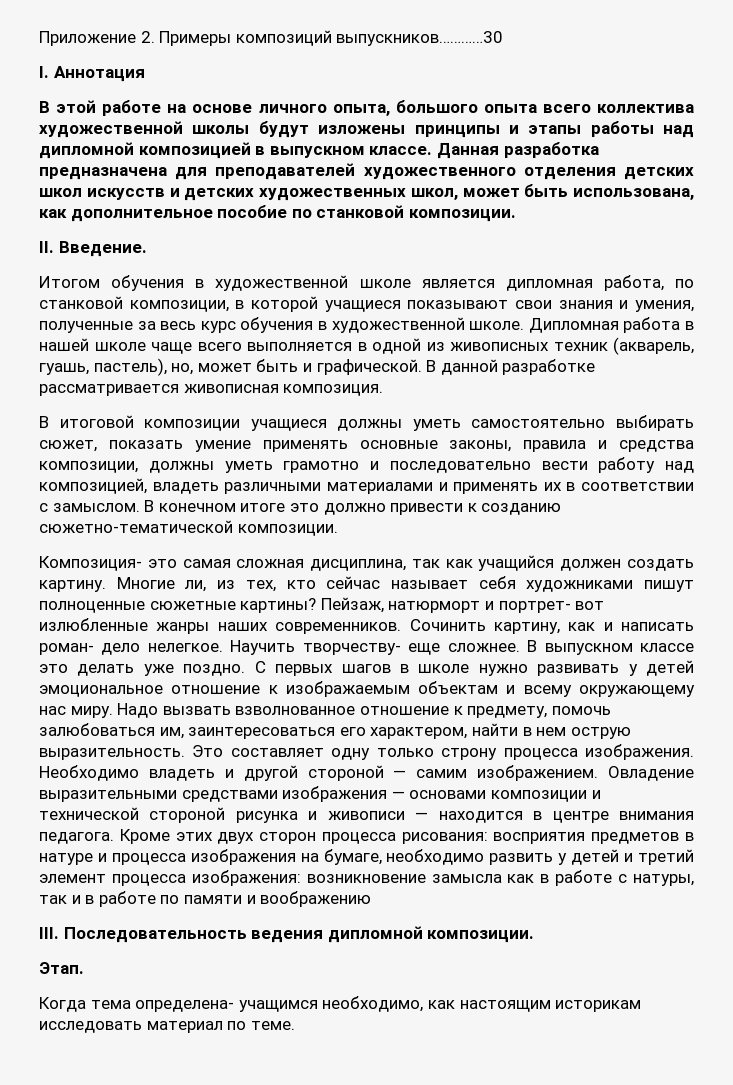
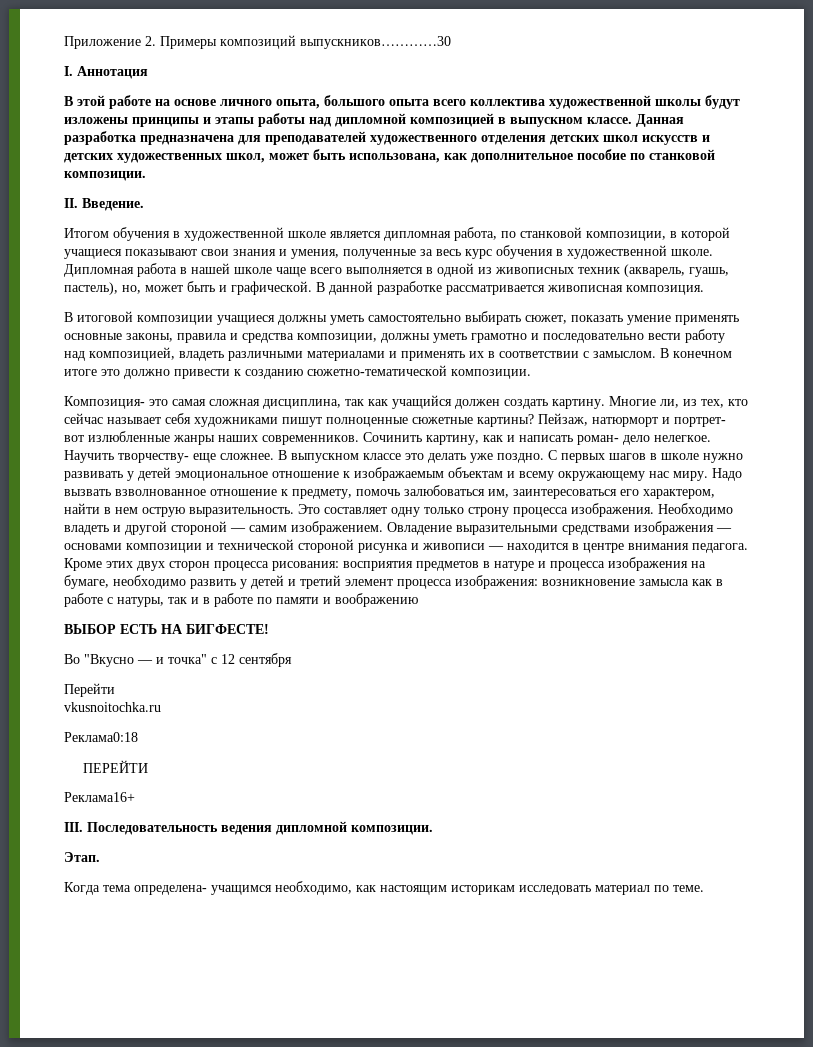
(372, 899) none -> [64,624,269,634] [64,653,292,667] [64,683,115,697] [64,702,161,712] [64,732,138,742] [82,760,148,773] [64,792,135,802] // ВЫБОР ЕСТЬ НА БИГФЕСТЕ! // Во "Вкусно — и точка" с 12 сентября // Перейти // vkusnoitochka.ru // Реклама0:18 // ПЕРЕЙТИ // Реклама16+

